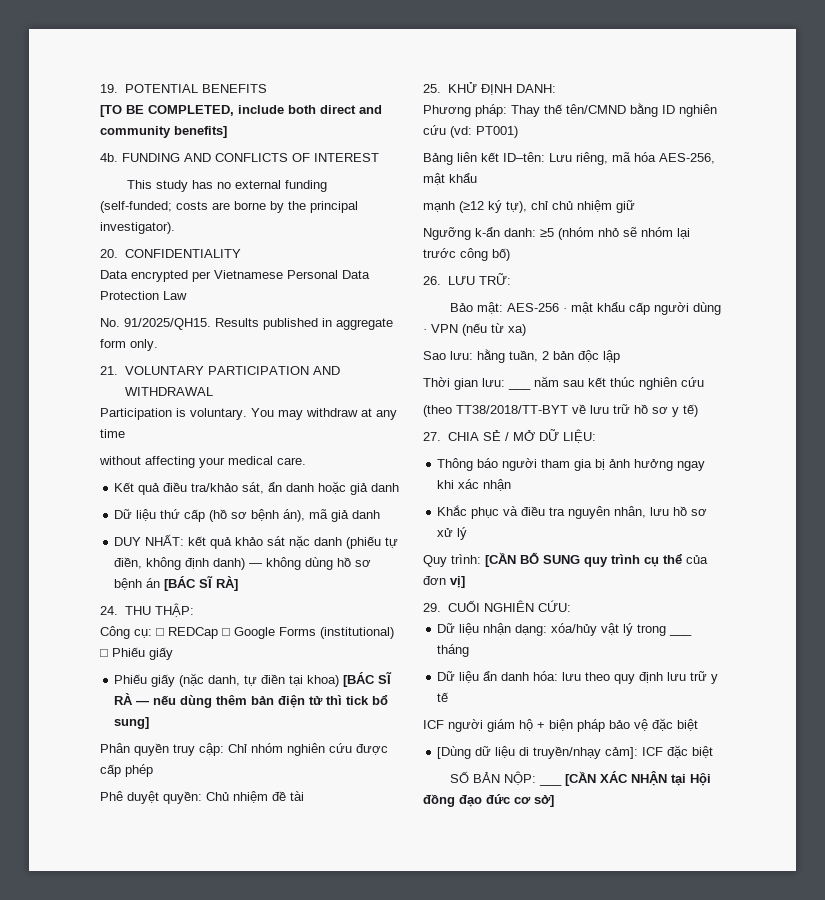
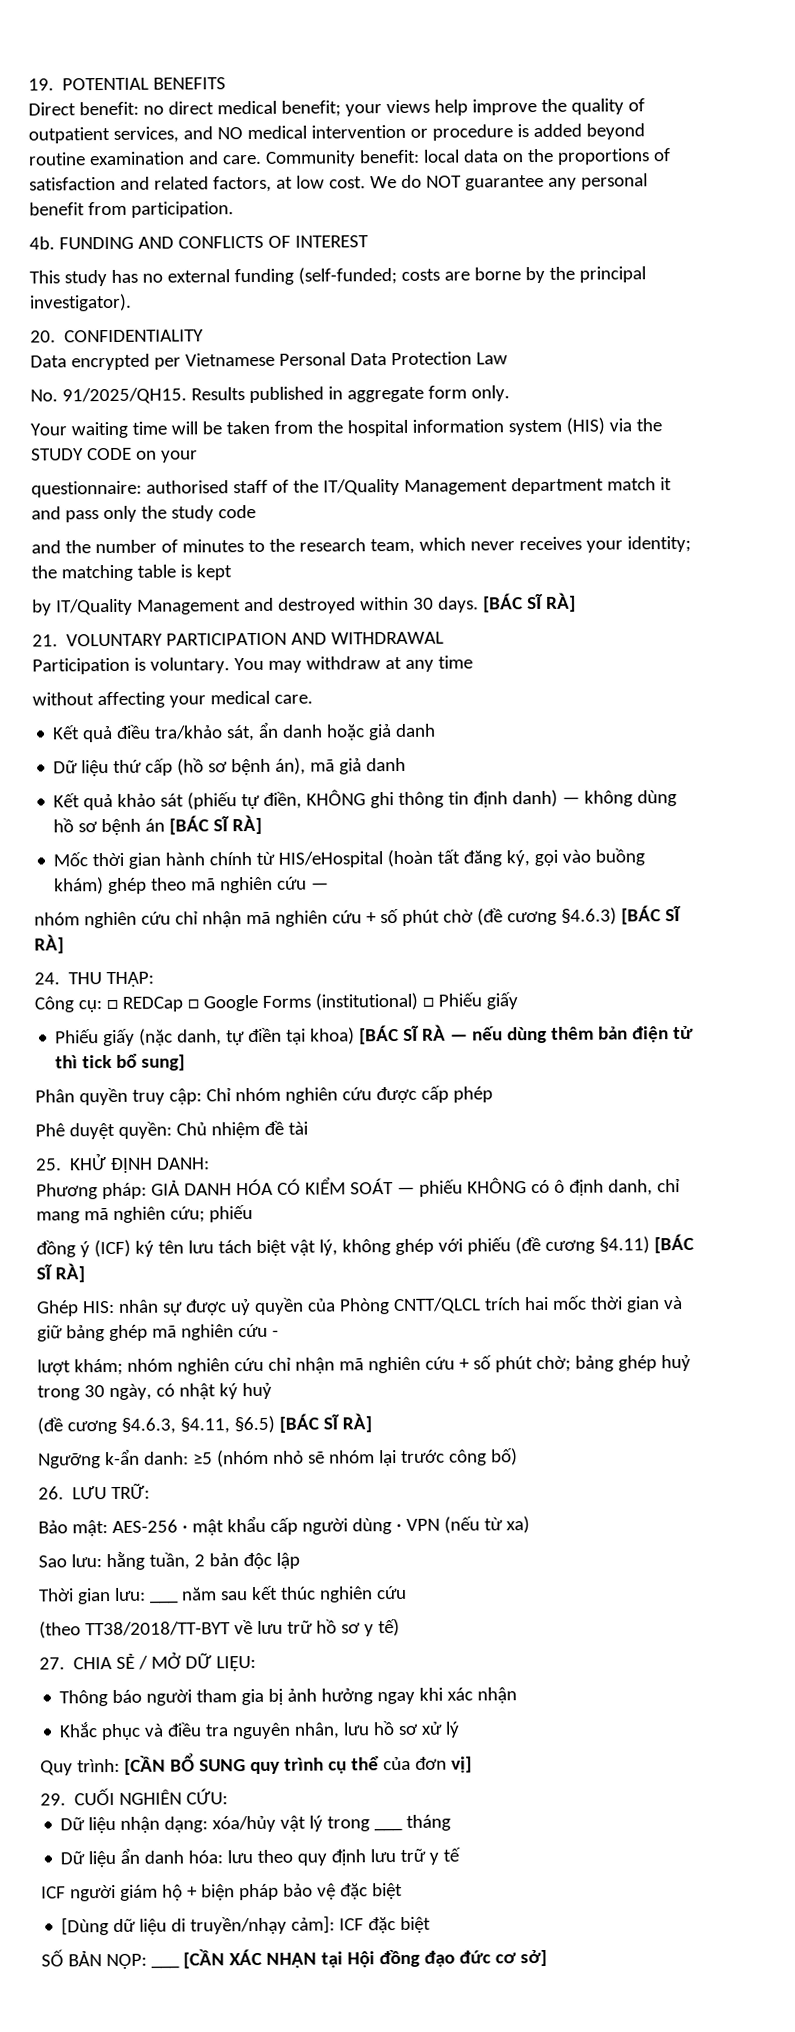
[100,105,382,117] [100,126,227,138] [TO BE COMPLETED, include both direct and community benefits] -> [28,98,645,117] [28,123,645,144] [28,148,671,167] [29,173,648,193] [29,201,234,218] Direct benefit: no direct medical benefit; your views help improve the quality of outpatient services, and NO medical intervention or procedure is added beyond routine examination and care. Community benefit: local data on the proportions of satisfaction and related factors, at low cost. We do NOT guarantee any personal benefit from participation.
(158, 345) none -> [30,417,662,439] [31,447,198,463] [31,477,672,498] [31,504,256,523] [31,535,691,555] [31,564,232,582] [32,592,576,616] // Your waiting time will be taken from the hospital information system (HIS) via the STUDY CODE on your // questionnaire: authorised staff of the IT/Quality Management department match it and pass only the study code // and the number of minutes to the research team, which never receives your identity; the matching table is kept // by IT/Quality Management and destroyed within 30 days. [BÁC SĨ RÀ]
[114,534,207,546] DUY NHẤT: kết -> [53,793,81,808] Kết
[289,535,343,548] nặc danh -> (185, 800) none
[146,557,182,570] không -> [306,789,470,809] KHÔNG ghi thông tin
(239, 583) none -> [53,848,646,869] [54,876,330,895] [34,905,681,929] [34,934,64,954] // Mốc thời gian hành chính từ HIS/eHospital (hoàn tất đăng ký, gọi vào buồng khám) ghép theo mã nghiên cứu — // nhóm nghiên cứu chỉ nhận mã nghiên cứu + số phút chờ (đề cương §4.6.3) [BÁC SĨ RÀ]
[511,103,717,117] [423,125,518,138] [423,152,715,165] [423,173,477,185] [423,200,635,213] Thay thế tên/CMND bằng ID nghiên cứu (vd: PT001) // Bảng liên kết ID–tên: Lưu riêng, mã hóa AES-256, mật khẩu // mạnh (≥12 ký tự), chỉ chủ nhiệm giữ -> [150,1176,680,1197] [36,1205,253,1224] [36,1233,694,1258] [36,1263,85,1283] [36,1295,683,1317] [37,1323,279,1342] [37,1354,691,1376] [37,1382,272,1401] [37,1413,372,1435] GIẢ DANH HÓA CÓ KIỂM SOÁT — phiếu KHÔNG có ô định danh, chỉ mang mã nghiên cứu; phiếu // đồng ý (ICF) ký tên lưu tách biệt vật lý, không ghép với phiếu (đề cương §4.11) [BÁC SĨ RÀ] // Ghép HIS: nhân sự được uỷ quyền của Phòng CNTT/QLCL trích hai mốc thời gian và giữ bảng ghép mã nghiên cứu - // lượt khám; nhóm nghiên cứu chỉ nhận mã nghiên cứu + số phút chờ; bảng ghép huỷ trong 30 ngày, có nhật ký huỷ // (đề cương §4.6.3, §4.11, §6.5) [BÁC SĨ RÀ]

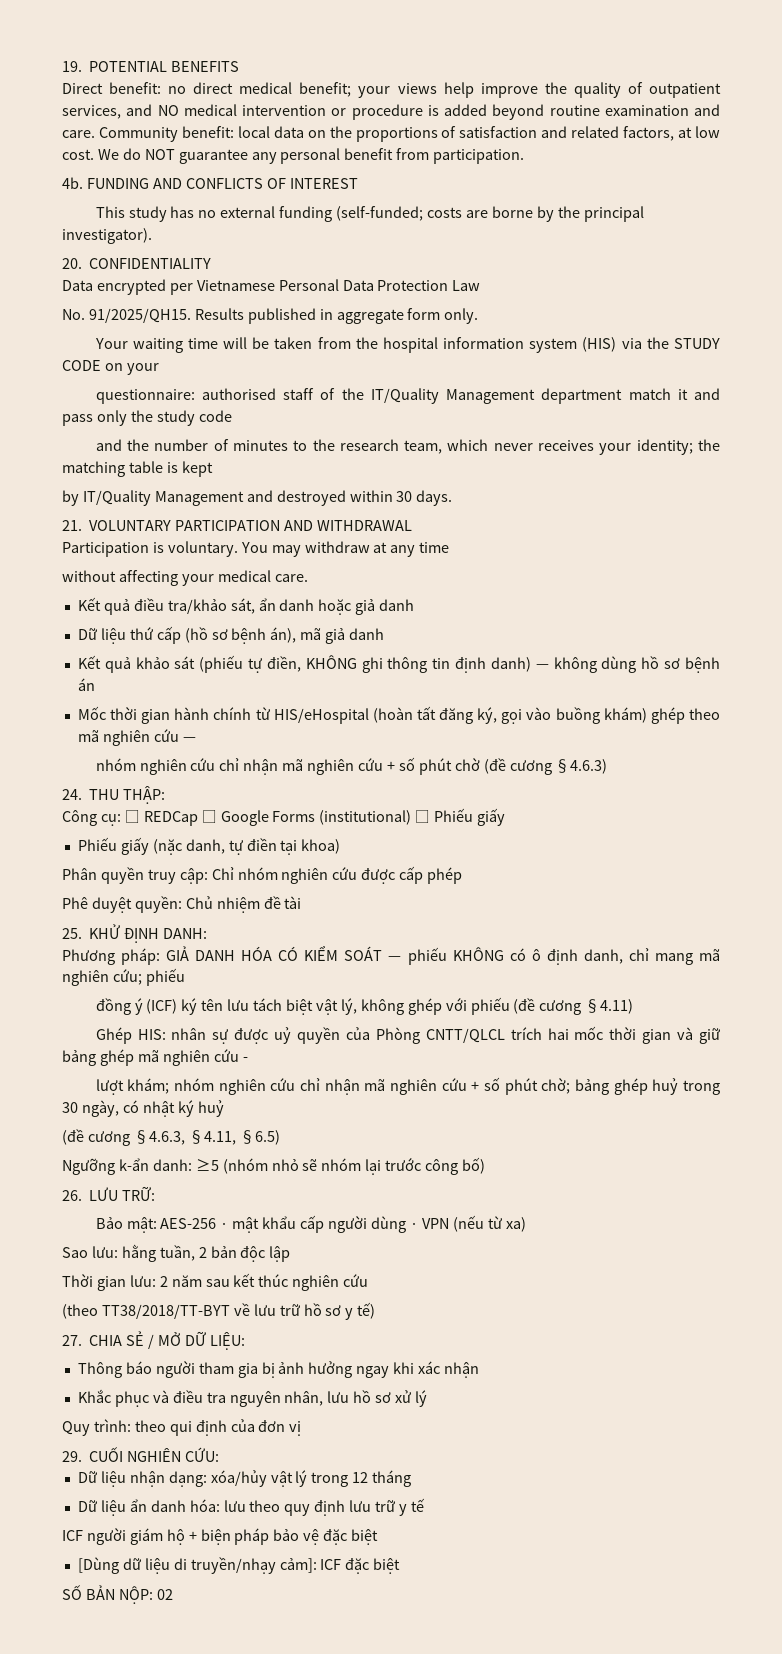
[482,592,576,613] [BÁC SĨ RÀ] -> (453, 498) none
[169,814,263,835] [BÁC SĨ RÀ] -> (95, 684) none
[620,905,681,925] [34,934,64,954] [BÁC SĨ RÀ] -> (608, 766) none
[359,1024,695,1045] [55,1053,186,1071] [BÁC SĨ RÀ — nếu dùng thêm bản điện tử thì tick bổ sung] -> (341, 846) none
[653,1233,694,1254] [36,1263,85,1283] [BÁC SĨ RÀ] -> (634, 1006) none
[278,1413,372,1433] [BÁC SĨ RÀ] -> (280, 1137) none
[149,1600,179,1604] ___ -> [159,1276,168,1287] 2
[123,1753,379,1775] [CẦN BỔ SUNG quy trình cụ thể -> [134,1420,227,1436] theo qui định
[450,1756,472,1773] vị] -> [289,1421,302,1436] vị
[374,1827,404,1832] ___ -> [352,1472,369,1483] 12
[150,1948,547,1969] ___ [CẦN XÁC NHẬN tại Hội đồng đạo đức cơ sở] -> [156,1589,173,1600] 02

